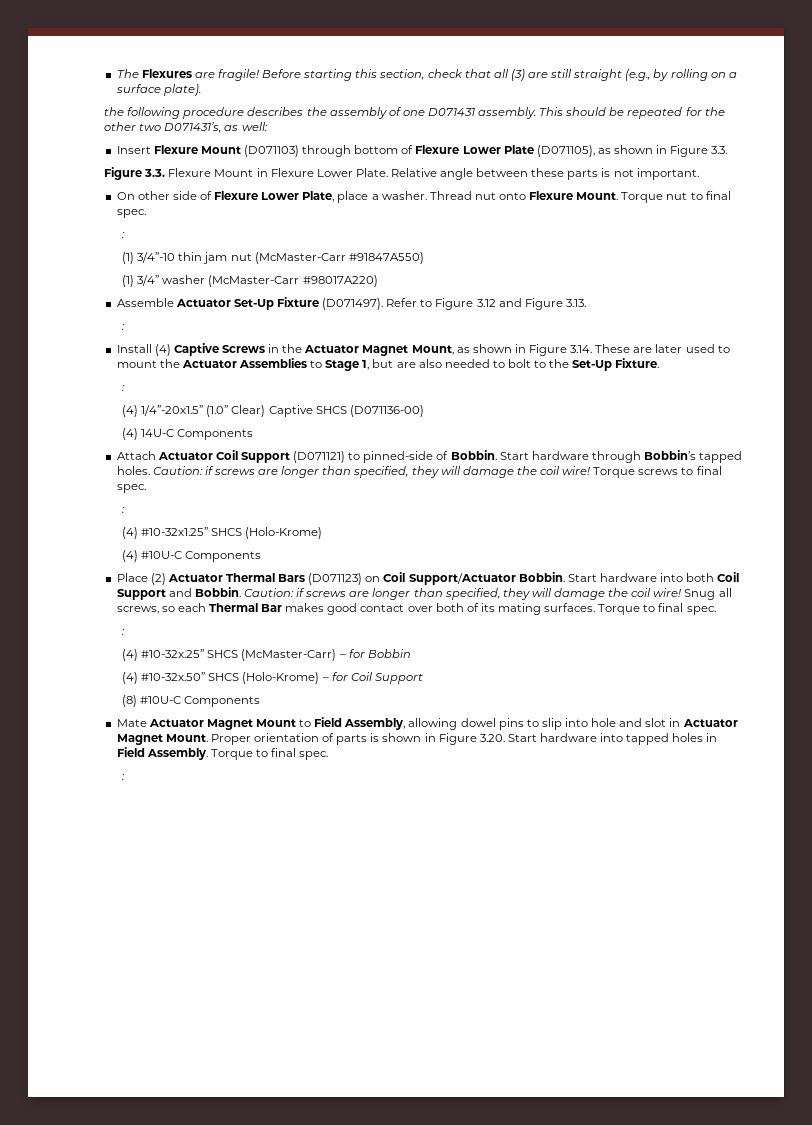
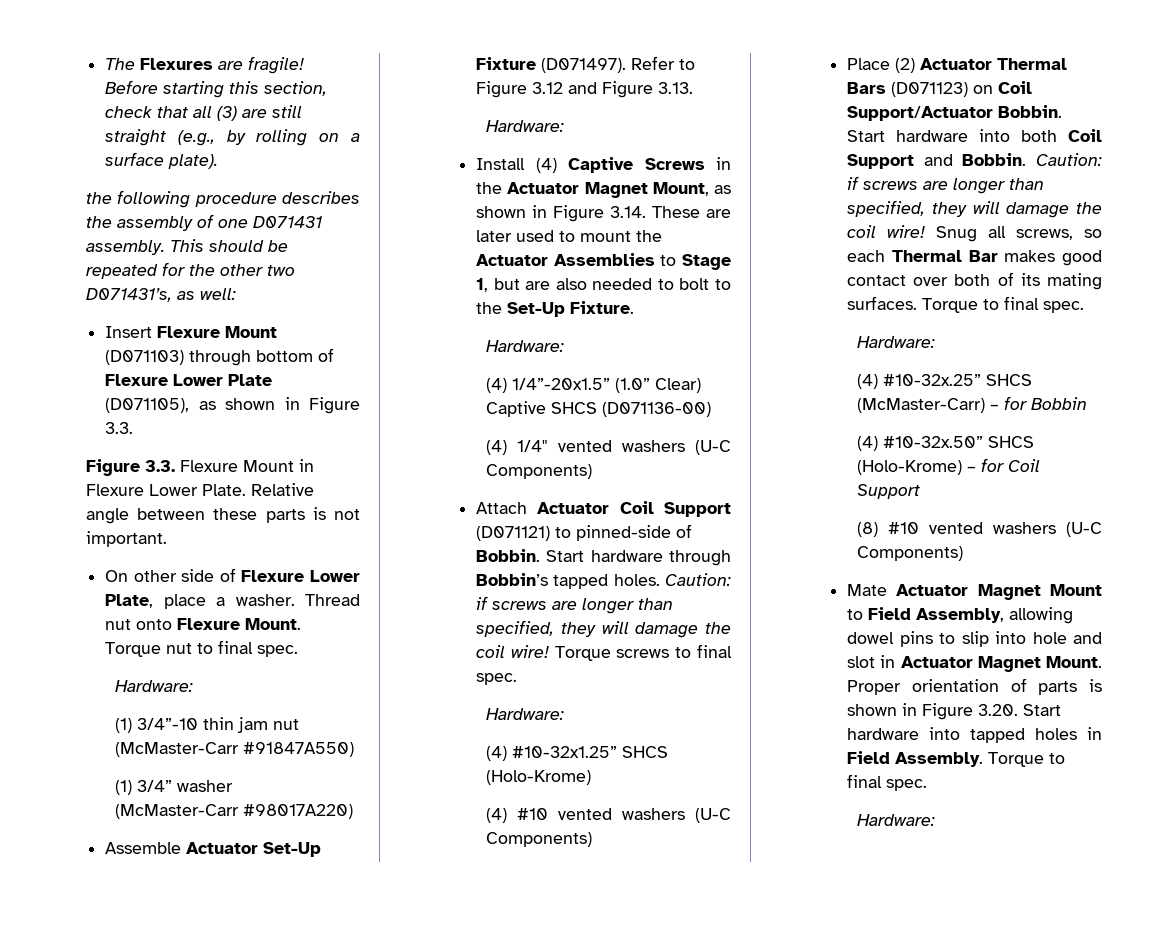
[122,232,126,238] : -> [115,680,194,692] Hardware:
[122,324,126,330] : -> [486,120,565,132] Hardware:
[122,385,126,391] : -> [486,340,565,352] Hardware:
[141,429,254,440] 14U-C Components -> [517,440,731,455] [486,464,593,479] 1/4" vented washers (U-C Components)
[122,507,126,513] : -> [486,708,565,720] Hardware:
[141,551,262,562] #10U-C Components -> [517,808,731,823] [486,832,593,847] #10 vented washers (U-C Components)
[122,629,126,635] : -> [857,336,936,348] Hardware:
[140,696,261,707] #10U-C Components -> [888,522,1102,537] [857,546,964,561] #10 vented washers (U-C Components)
[122,774,126,780] : -> [857,814,936,826] Hardware:

